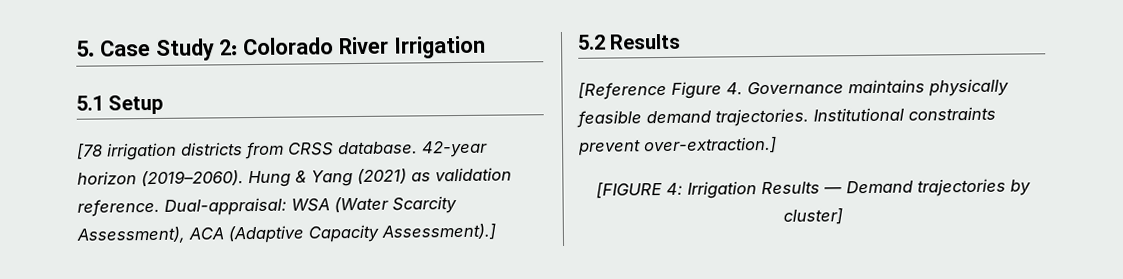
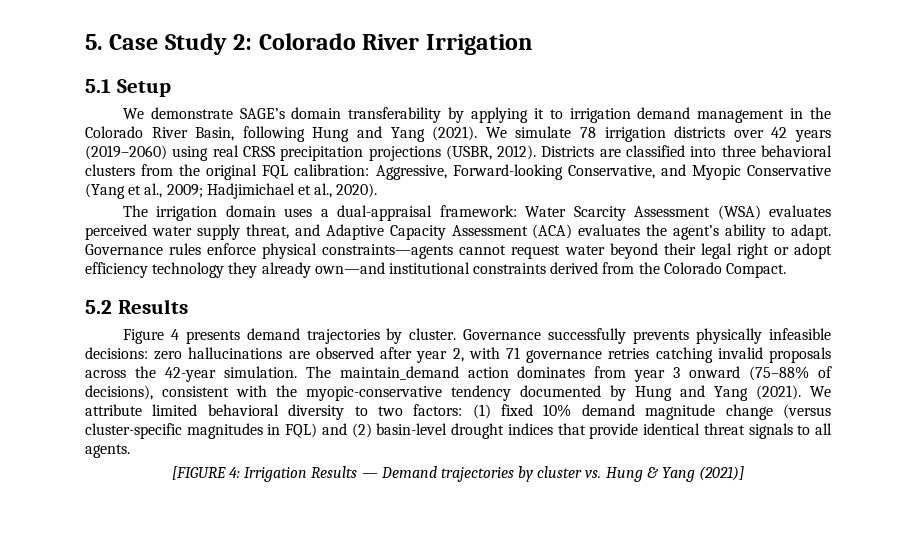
[77,140,488,161] [77,167,512,188] [77,196,457,217] [76,223,496,244] [577,33,682,50] [578,78,1009,100] [576,106,996,128] [578,136,777,156] [78 irrigation districts from CRSS database. 42-year horizon (2019–2060). Hung & Yang (2021) as validation reference. Dual-appraisal: WSA (Water Scarcity Assessment), ACA (Adaptive Capacity Assessment).] // 5.2 Results // [Reference Figure 4. Governance maintains physically feasible demand trajectories. Institutional constraints prevent over-extraction.] -> [122,107,831,123] [85,126,832,142] [85,145,832,161] [85,164,831,180] [85,183,378,199] [122,205,831,221] [85,224,832,240] [85,243,833,259] [85,262,787,278] [85,299,188,314] [122,328,832,344] [85,347,831,363] [85,366,832,382] [85,385,831,401] [85,404,831,420] [85,423,833,439] [85,444,130,458] We demonstrate SAGE’s domain transferability by applying it to irrigation demand management in the Colorado River Basin, following Hung and Yang (2021). We simulate 78 irrigation districts over 42 years (2019–2060) using real CRSS precipitation projections (USBR, 2012). Districts are classified into three behavioral clusters from the original FQL calibration: Aggressive, Forward-looking Conservative, and Myopic Conservative (Yang et al., 2009; Hadjimichael et al., 2020). // The irrigation domain uses a dual-appraisal framework: Water Scarcity Assessment (WSA) evaluates perceived water supply threat, and Adaptive Capacity Assessment (ACA) evaluates the agent’s ability to adapt. Governance rules enforce physical constraints—agents cannot request water beyond their legal right or adopt efficiency technology they already own—and institutional constraints derived from the Colorado Compact. // 5.2 Results // Figure 4 presents demand trajectories by cluster. Governance successfully prevents physically infeasible decisions: zero hallucinations are observed after year 2, with 71 governance retries catching invalid proposals across the 42-year simulation. The maintain_demand action dominates from year 3 onward (75–88% of decisions), consistent with the myopic-conservative tendency documented by Hung and Yang (2021). We attribute limited behavioral diversity to two factors: (1) fixed 10% demand magnitude change (versus cluster-specific magnitudes in FQL) and (2) basin-level drought indices that provide identical threat signals to all agents.
[783,208,843,225] cluster] -> [537,466,745,482] cluster vs. Hung & Yang (2021)]

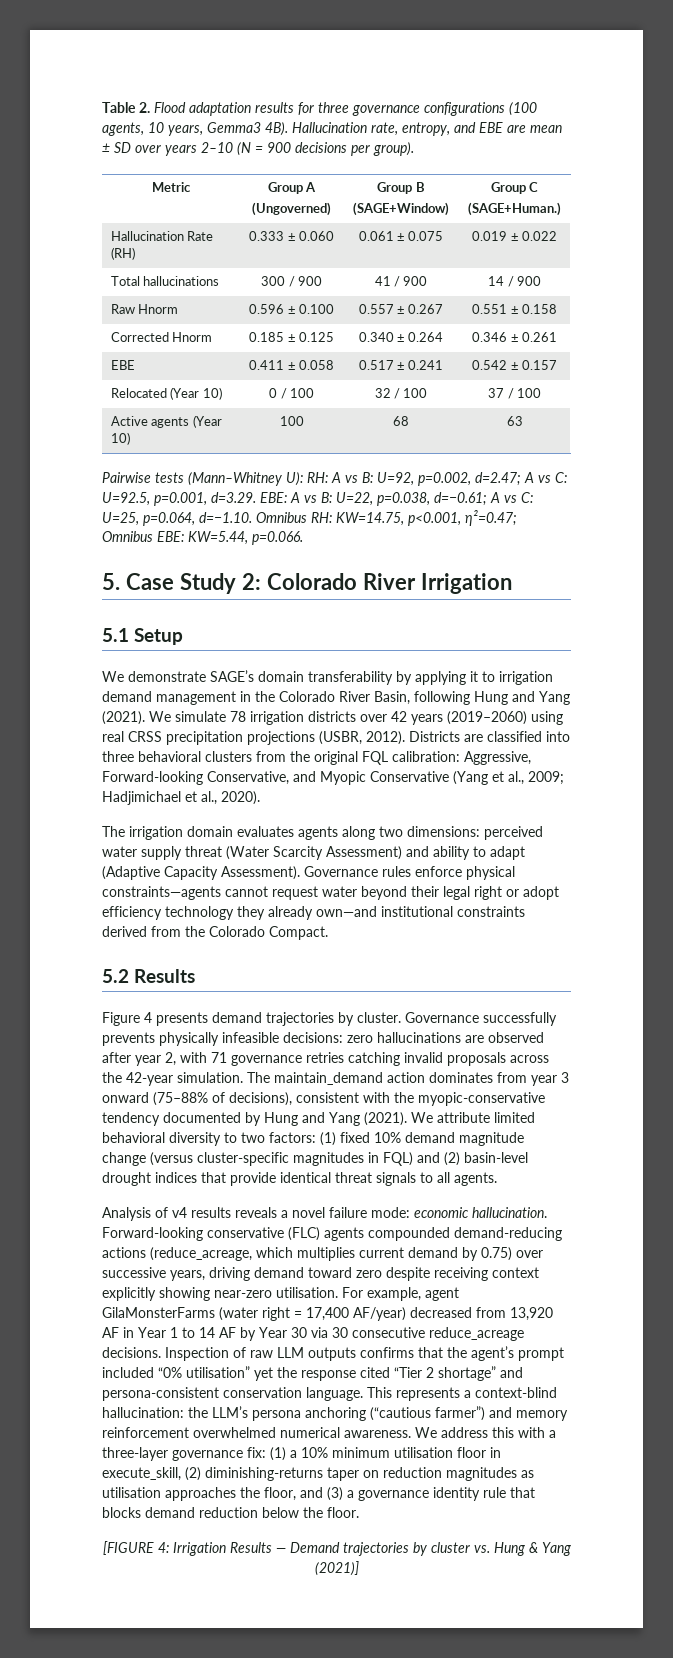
(85, 42) none -> [102,102,537,116] [102,122,562,136] [102,142,414,156] [152,182,191,192] [267,182,317,194] [252,202,331,216] [377,182,425,194] [353,202,449,216] [490,182,539,194] [468,202,561,216] [110,231,214,241] [110,247,135,260] [249,231,334,241] [358,231,444,241] [472,231,557,241] [110,276,220,286] [261,276,322,287] [374,276,428,287] [488,276,541,287] [110,304,179,314] [249,304,334,314] [358,304,444,314] [472,304,557,314] [110,332,213,342] [249,332,334,342] [358,332,444,342] [472,332,557,342] [110,360,135,370] [249,360,334,370] [358,360,444,370] [472,360,557,370] [110,387,222,400] [269,388,314,399] [374,388,428,399] [488,388,541,399] [110,415,222,428] [110,432,130,445] [279,416,304,426] [393,416,409,426] [506,416,523,426] [102,472,567,486] [102,492,533,506] [102,510,517,526] [102,531,303,545] Table 2. Flood adaptation results for three governance configurations (100 agents, 10 years, Gemma3 4B). Hallucination rate, entropy, and EBE are mean ± SD over years 2–10 (N = 900 decisions per group). // Metric | Group A // (Ungoverned) | Group B // (SAGE+Window) | Group C // (SAGE+Human.) // Hallucination Rate (RH) | 0.333 ± 0.060 | 0.061 ± 0.075 | 0.019 ± 0.022 // Total hallucinations | 300 / 900 | 41 / 900 | 14 / 900 // Raw Hnorm | 0.596 ± 0.100 | 0.557 ± 0.267 | 0.551 ± 0.158 // Corrected Hnorm | 0.185 ± 0.125 | 0.340 ± 0.264 | 0.346 ± 0.261 // EBE | 0.411 ± 0.058 | 0.517 ± 0.241 | 0.542 ± 0.157 // Relocated (Year 10) | 0 / 100 | 32 / 100 | 37 / 100 // Active agents (Year 10) | 100 | 68 | 63 // Pairwise tests (Mann–Whitney U): RH: A vs B: U=92, p=0.002, d=2.47; A vs C: U=92.5, p=0.001, d=3.29. EBE: A vs B: U=22, p=0.038, d=−0.61; A vs C: U=25, p=0.064, d=−1.10. Omnibus RH: KW=14.75, p<0.001, η²=0.47; Omnibus EBE: KW=5.44, p=0.066. //
[284,205,831,221] [85,224,832,240] uses a dual-appraisal framework: Water Scarcity Assessment (WSA) evaluates perceived water supply threat, and Adaptive Capacity Assessment (ACA) evaluates the agent’s ability to adapt. -> [237,826,543,840] [102,846,525,860] [102,866,300,880] evaluates agents along two dimensions: perceived water supply threat (Water Scarcity Assessment) and ability to adapt (Adaptive Capacity Assessment).
(130, 451) none -> [102,1207,547,1221] [102,1227,562,1241] [102,1247,543,1261] [102,1267,539,1281] [102,1287,459,1301] [102,1307,553,1321] [102,1327,524,1341] [102,1346,564,1361] [102,1366,523,1381] [102,1387,557,1401] [102,1406,568,1421] [102,1427,556,1438] [102,1447,501,1461] [102,1467,534,1481] [102,1487,535,1501] [102,1507,359,1518] // Analysis of v4 results reveals a novel failure mode: economic hallucination. Forward-looking conservative (FLC) agents compounded demand-reducing actions (reduce_acreage, which multiplies current demand by 0.75) over successive years, driving demand toward zero despite receiving context explicitly showing near-zero utilisation. For example, agent GilaMonsterFarms (water right = 17,400 AF/year) decreased from 13,920 AF in Year 1 to 14 AF by Year 30 via 30 consecutive reduce_acreage decisions. Inspection of raw LLM outputs confirms that the agent’s prompt included “0% utilisation” yet the response cited “Tier 2 shortage” and persona-consistent conservation language. This represents a context-blind hallucination: the LLM’s persona anchoring (“cautious farmer”) and memory reinforcement overwhelmed numerical awareness. We address this with a three-layer governance fix: (1) a 10% minimum utilisation floor in execute_skill, (2) diminishing-returns taper on reduction magnitudes as utilisation approaches the floor, and (3) a governance identity rule that blocks demand reduction below the floor.

